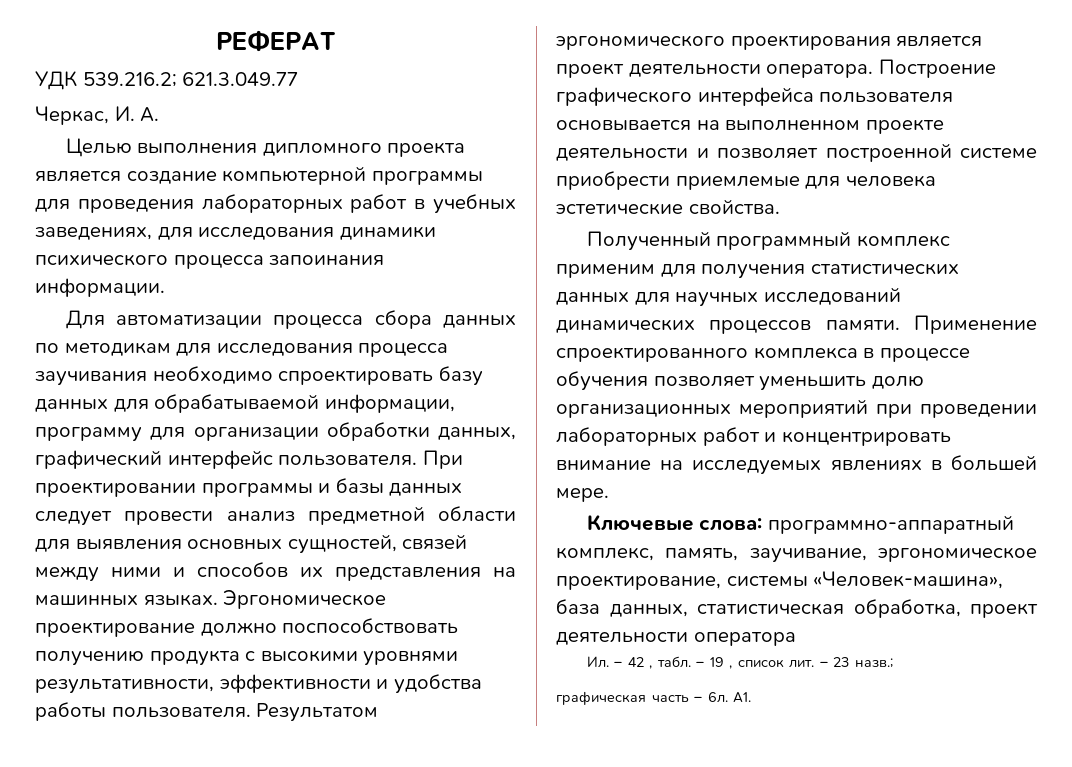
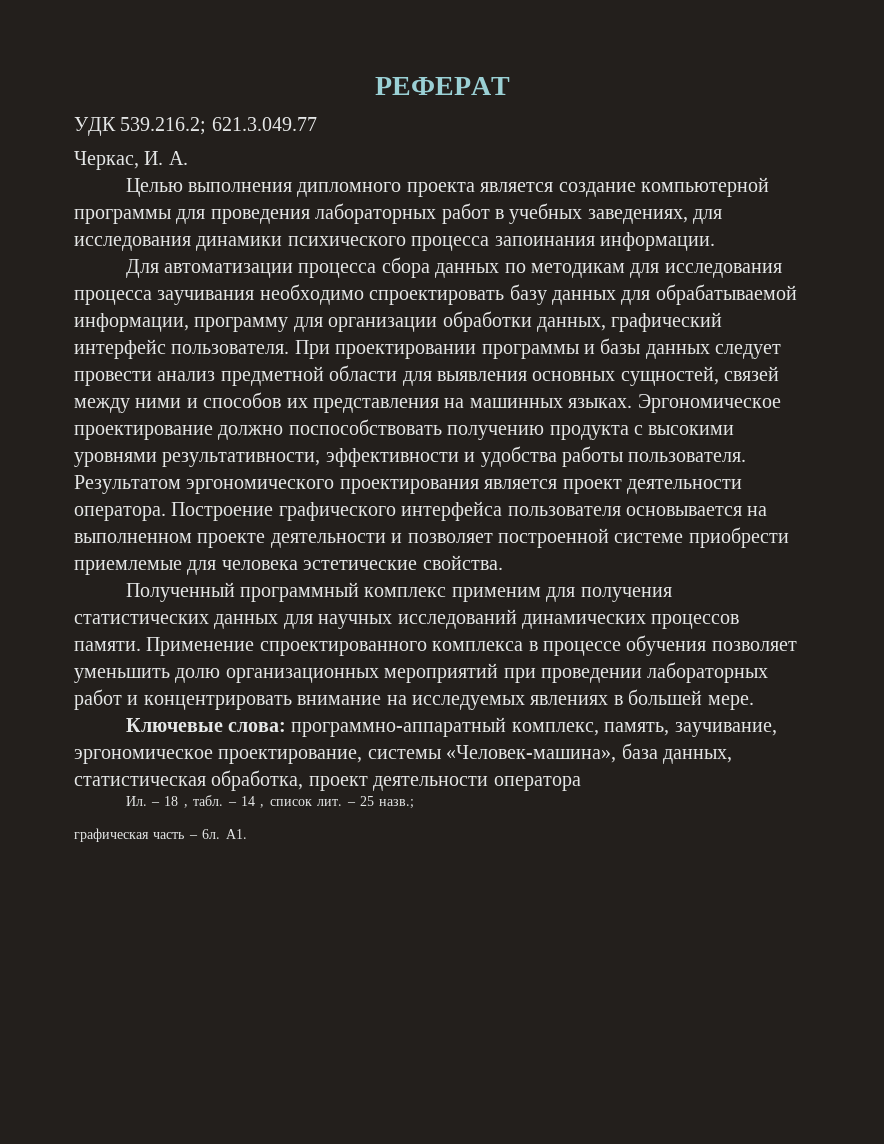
[627,657,644,667] 42 -> [164,796,179,806] 18
[709,657,724,667] 19 -> [240,796,255,806] 14
[833,657,850,667] 23 -> [359,796,374,806] 25

